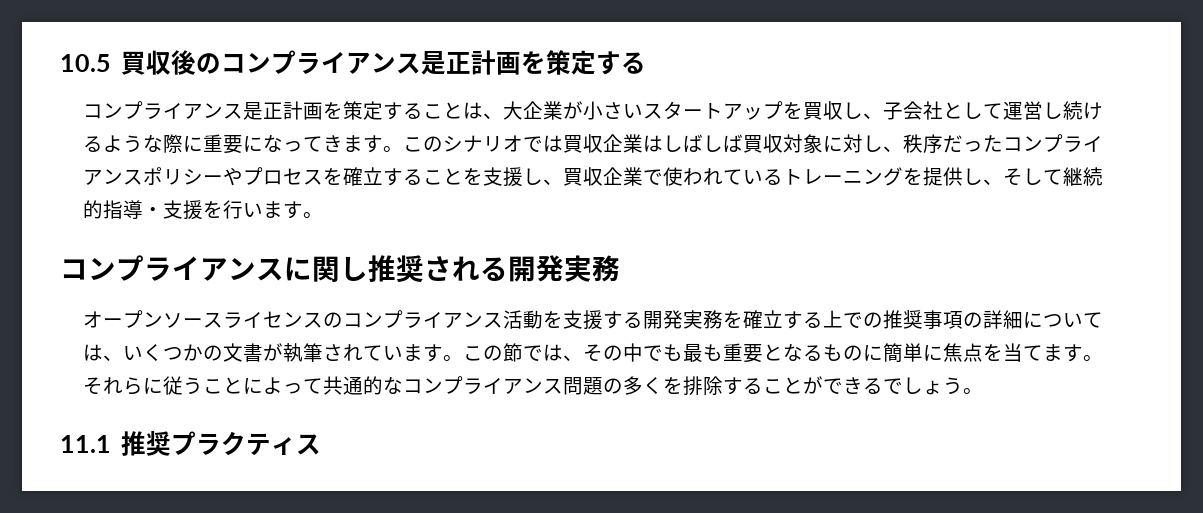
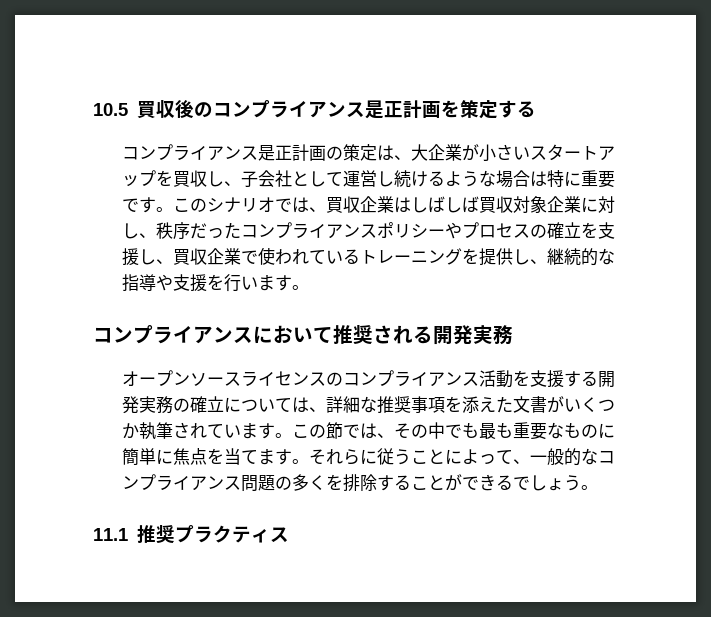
[323,101,464,120] を策定すること -> [326,144,378,161] の策定
[163,134,364,154] 際に重要になってきま -> [496,170,616,188] [122,198,140,212] 場合は特に重要で
(564, 143) none -> [309,207,327,212] 、
(824, 143) none -> [547,196,582,213] 企業
[323,167,464,186] を確立すること -> [530,222,582,239] の確立
[1003,167,1104,186] [83,200,164,219] そして継続的指導・ -> [547,248,616,266] [122,274,174,292] 継続的な指導や
[312,256,368,282] 関し -> [273,325,333,343] おいて
[723,310,1104,329] [83,343,284,362] を確立する上での推奨事項の詳細については、いくつかの文書が -> [173,396,616,414] [122,423,140,439] の確立については、詳細な推奨事項を添えた文書がいくつか
[763,344,824,361] となる -> [547,422,565,439] な
[323,376,364,395] 共通 -> [513,448,565,465] 、一般

